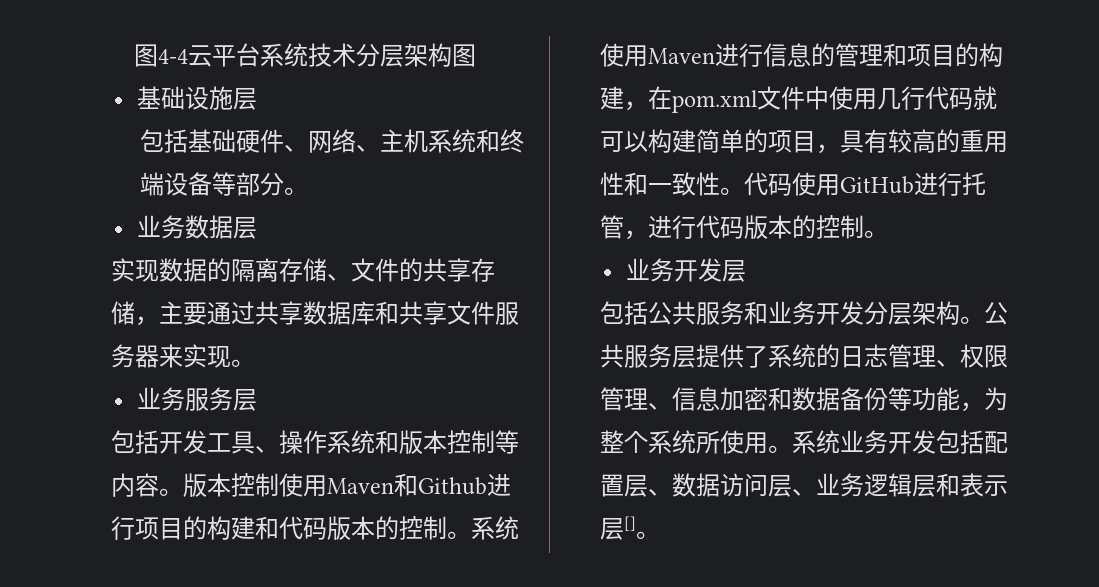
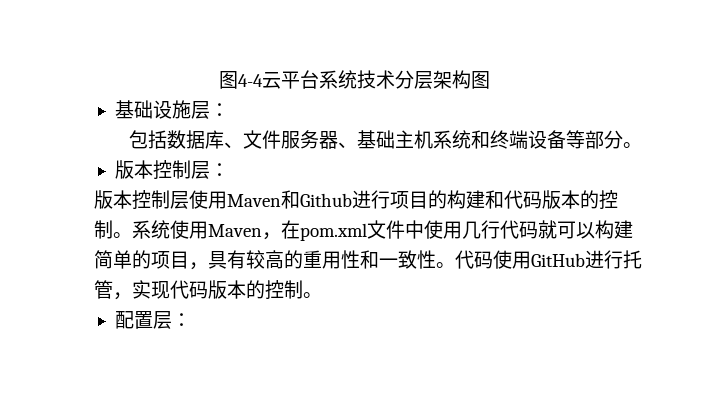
[140,129,381,153] // 包括基础硬件、网络、 -> [210,103,230,117] [129,130,396,149] ： // 包括数据库、文件服务器、基础
[136,215,257,239] [110,258,495,282] [110,301,519,326] [110,344,255,368] [136,387,257,411] [110,430,519,454] [110,473,279,497] 业务数据层 // 实现数据的隔离存储、文件的共享存储，主要通过共享数据库和共享文件服务器来实现。 // 业务服务层 // 包括开发工具、操作系统和版本控制等内容。版本控制 -> [115,160,230,180] [94,190,190,210] 版本控制层： // 版本控制层
[714,43,1003,67] [599,86,624,110] 进行信息的管理和项目的构建 -> (263, 230) none
[647,215,696,239] 进行 -> [132,280,171,299] 实现
[625,258,746,282] [599,301,1008,325] [599,344,1008,368] [599,387,1008,412] [599,430,1008,454] [599,473,1008,497] [599,516,636,540] [635,531,660,539] 业务开发层 // 包括公共服务和业务开发分层架构。公共服务层提供了系统的日志管理、权限管理、信息加密和数据备份等功能，为整个系统所使用。系统业务开发包括配置层、数据访问层、业务逻辑层和表示层[]。 -> [115,311,192,329] 配置层：

